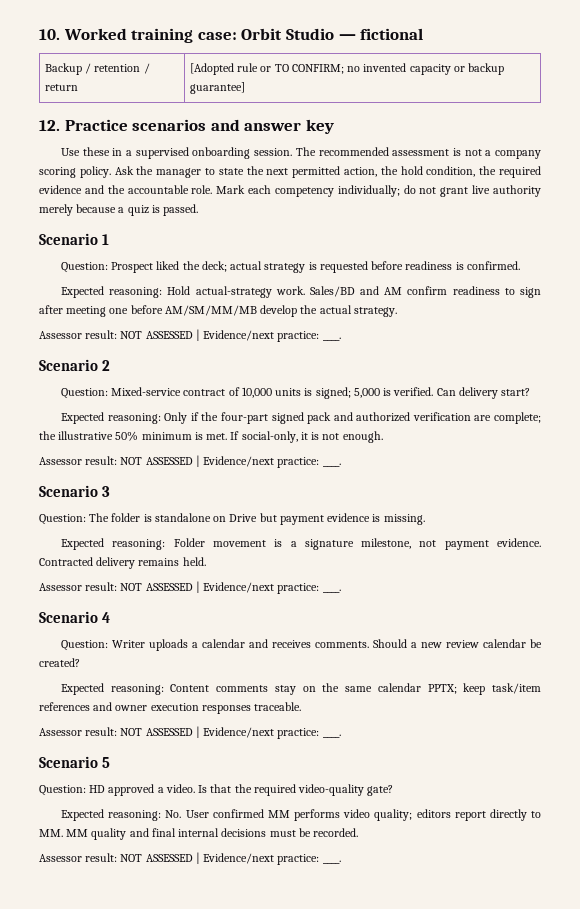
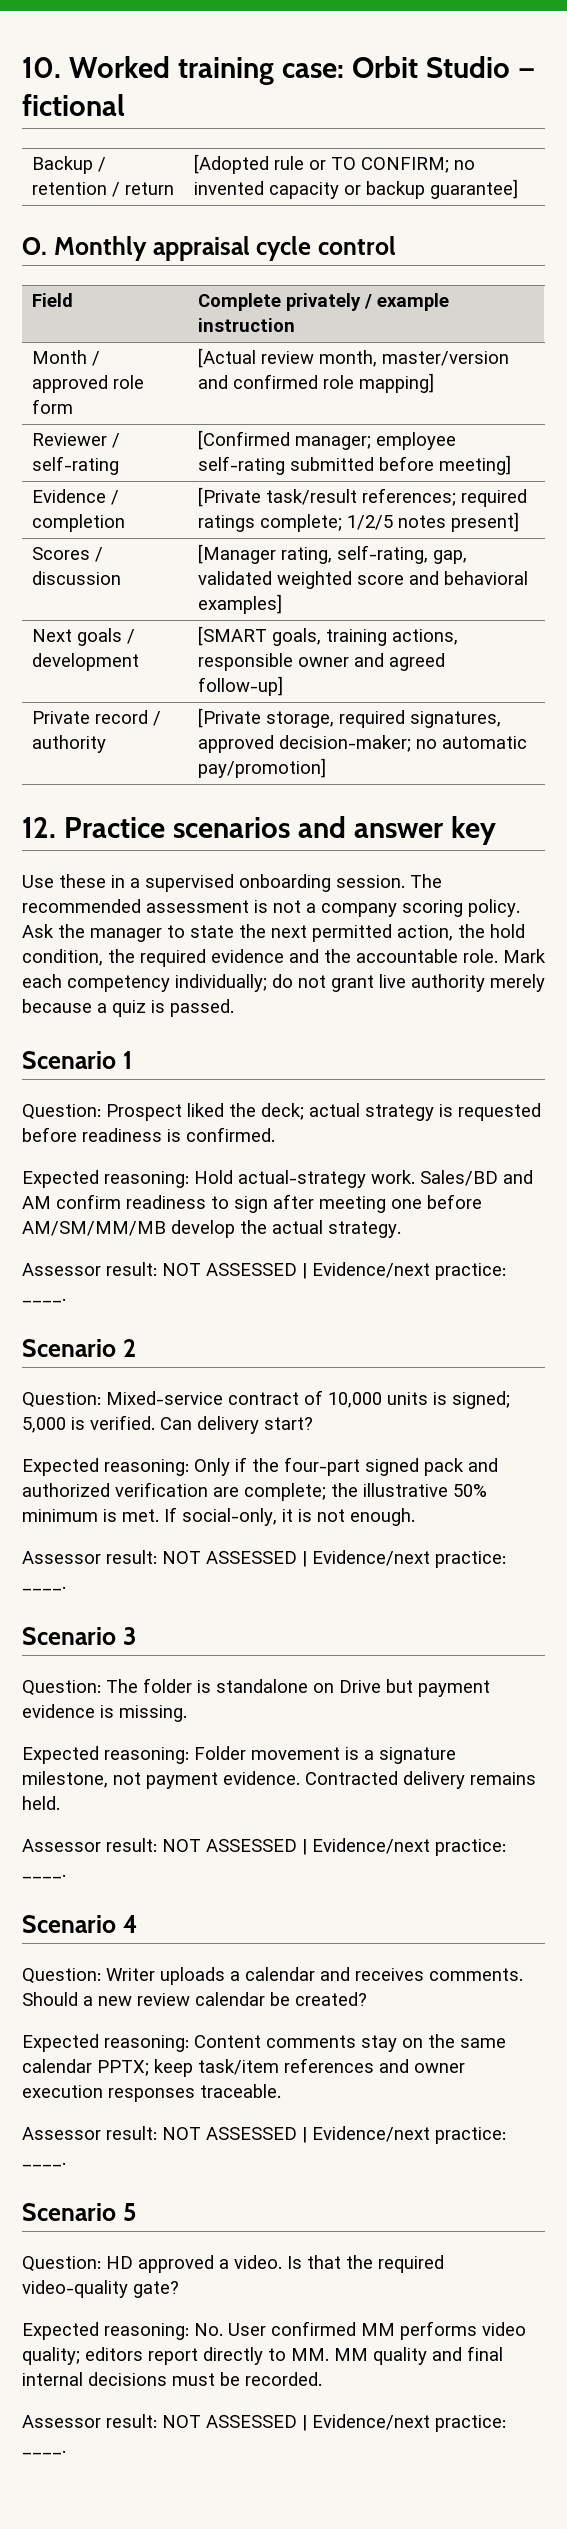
(245, 88) none -> [22,236,396,261] [32,293,74,307] [198,293,450,311] [198,318,296,332] [32,350,101,366] [32,375,145,393] [32,399,74,414] [198,348,510,368] [198,373,435,393] [32,433,121,448] [32,456,120,475] [198,430,457,450] [198,455,512,475] [32,489,120,505] [32,514,126,532] [198,487,528,507] [198,512,520,532] [32,547,104,562] [32,571,122,585] [198,544,468,564] [198,571,529,589] [198,594,283,614] [32,628,136,646] [32,653,140,671] [198,626,459,646] [198,653,446,671] [198,676,284,696] [32,710,162,726] [32,735,107,753] [198,708,502,728] [198,735,528,753] [198,758,327,778] // O. Monthly appraisal cycle control // Field | Complete privately / example instruction // Month / approved role form | [Actual review month, master/version and confirmed role mapping] // Reviewer / self-rating | [Confirmed manager; employee self-rating submitted before meeting] // Evidence / completion | [Private task/result references; required ratings complete; 1/2/5 notes present] // Scores / discussion | [Manager rating, self-rating, gap, validated weighted score and behavioral examples] // Next goals / development | [SMART goals, training actions, responsible owner and agreed follow-up] // Private record / authority | [Private storage, required signatures, approved decision-maker; no automatic pay/promotion]

